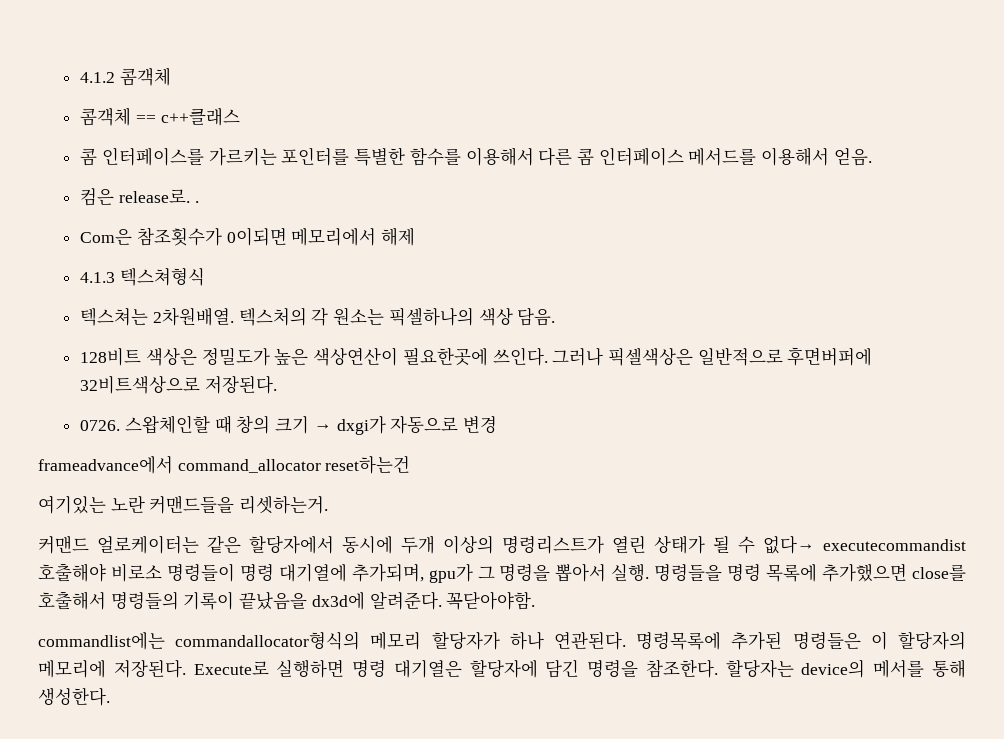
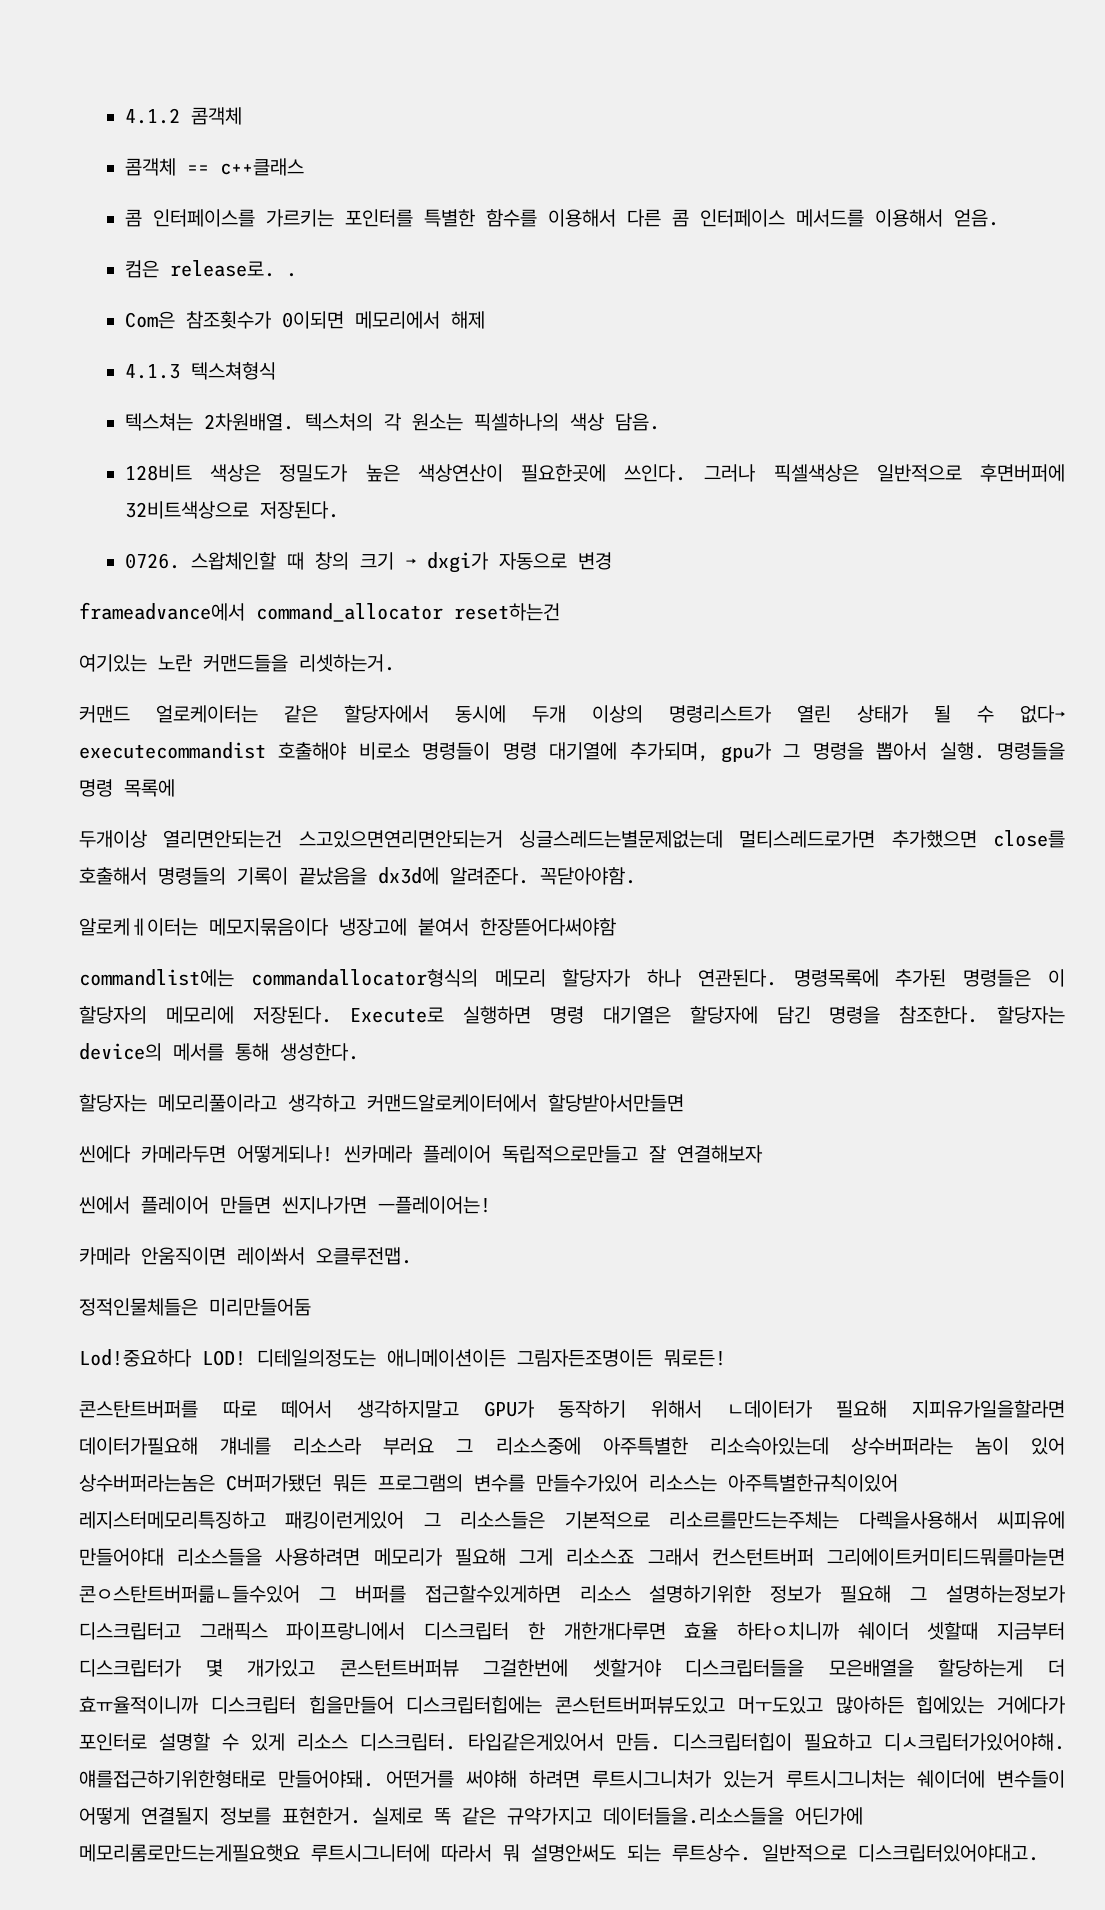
(818, 573) none -> [79,830,876,848] // 두개이상 열리면안되는건 스고있으면연리면안되는거 싱글스레드는별문제없는데 멀티스레드로가면
(536, 600) none -> [79,918,616,936] // 알로케ㅔ이터는 메모지묶음이다 냉장고에 붙여서 한장뜯어다써야함
(110, 696) none -> [79,1094,684,1112] [79,1145,763,1163] [79,1196,491,1214] [79,1247,412,1265] [79,1298,311,1316] [79,1349,726,1367] [79,1400,1065,1418] [79,1437,1065,1455] [79,1474,898,1492] [79,1511,1065,1529] [79,1548,1065,1566] [79,1585,1066,1603] [79,1622,1066,1640] [79,1659,1065,1677] [79,1696,1065,1714] [79,1733,1065,1751] [79,1770,1065,1788] [79,1807,863,1825] [79,1844,1039,1862] // 할당자는 메모리풀이라고 생각하고 커맨드알로케이터에서 할당받아서만들면 // 씬에다 카메라두면 어떻게되나! 씬카메라 플레이어 독립적으로만들고 잘 연결해보자 // 씬에서 플레이어 만들면 씬지나가면 ㅡ플레이어는! // 카메라 안움직이면 레이쏴서 오클루전맵. // 정적인물체들은 미리만들어둠 // Lod!중요하다 LOD! 디테일의정도는 애니메이션이든 그림자든조명이든 뭐로든! // 콘스탄트버퍼를 따로 떼어서 생각하지말고 GPU가 동작하기 위해서 ㄴ데이터가 필요해 지피유가일을할라면 데이터가필요해 걔네를 리소스라 부러요 그 리소스중에 아주특별한 리소슥아있는데 상수버퍼라는 놈이 있어 상수버퍼라는놈은 C버퍼가됐던 뭐든 프로그램의 변수를 만들수가있어 리소스는 아주특별한규칙이있어 레지스터메모리특징하고 패킹이런게있어 그 리소스들은 기본적으로 리소르를만드는주체는 다렉을사용해서 씨피유에 만들어야대 리소스들을 사용하려면 메모리가 필요해 그게 리소스죠 그래서 컨스턴트버퍼 그리에이트커미티드뭐를마늗면 콘ㅇ스탄트버퍼륾ㄴ들수있어 그 버퍼를 접근할수있게하면 리소스 설명하기위한 정보가 필요해 그 설명하는정보가 디스크립터고 그래픽스 파이프랑니에서 디스크립터 한 개한개다루면 효율 하타ㅇ치니까 쉐이더 셋할때 지금부터 디스크립터가 몇 개가있고 콘스턴트버퍼뷰 그걸한번에 셋할거야 디스크립터들을 모은배열을 할당하는게 더 효ㅠ율적이니까 디스크립터 힙을만들어 디스크립터힙에는 콘스턴트버퍼뷰도있고 머ㅜ도있고 많아하든 힙에있는 거에다가 포인터로 설명할 수 있게 리소스 디스크립터. 타입같은게있어서 만듬. 디스크립터힙이 필요하고 디ㅅ크립터가있어야해. 얘를접근하기위한형태로 만들어야돼. 어떤거를 써야해 하려면 루트시그니처가 있는거 루트시그니처는 쉐이더에 변수들이 어떻게 연결될지 정보를 표현한거. 실제로 똑 같은 규약가지고 데이터들을.리소스들을 어딘가에 메모리롬로만드는게필요햇요 루트시그니터에 따라서 뭐 설명안써도 되는 루트상수. 일반적으로 디스크립터있어야대고.

